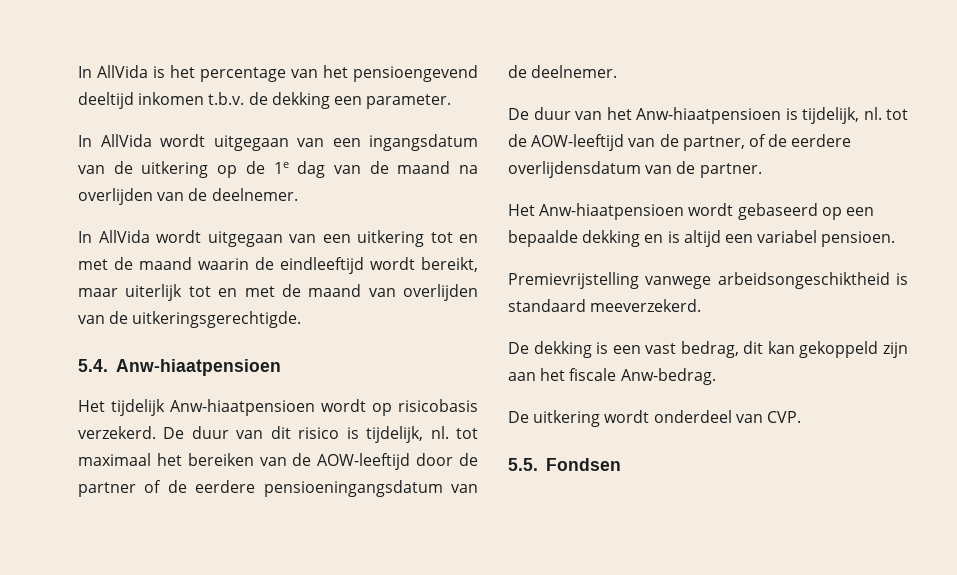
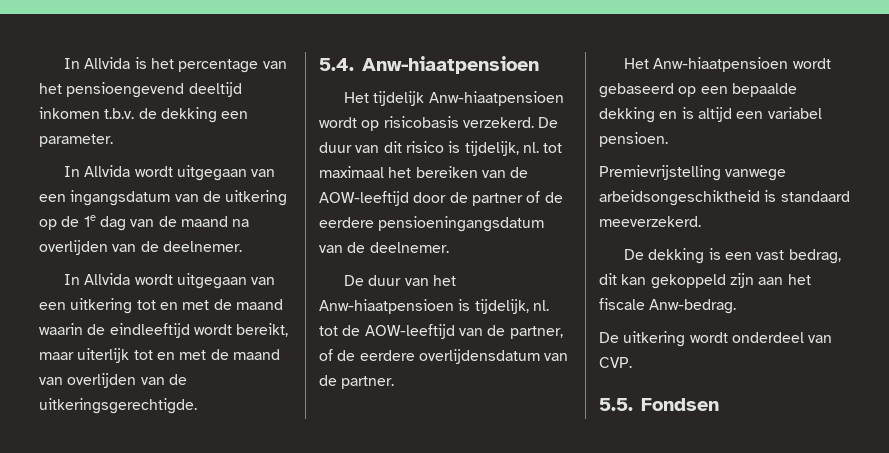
[78,65,148,78] In AllVida -> [64,57,131,69] In Allvida
[100,134,152,147] AllVida -> [84,165,131,177] Allvida
[98,230,150,243] AllVida -> [84,273,131,285] Allvida

